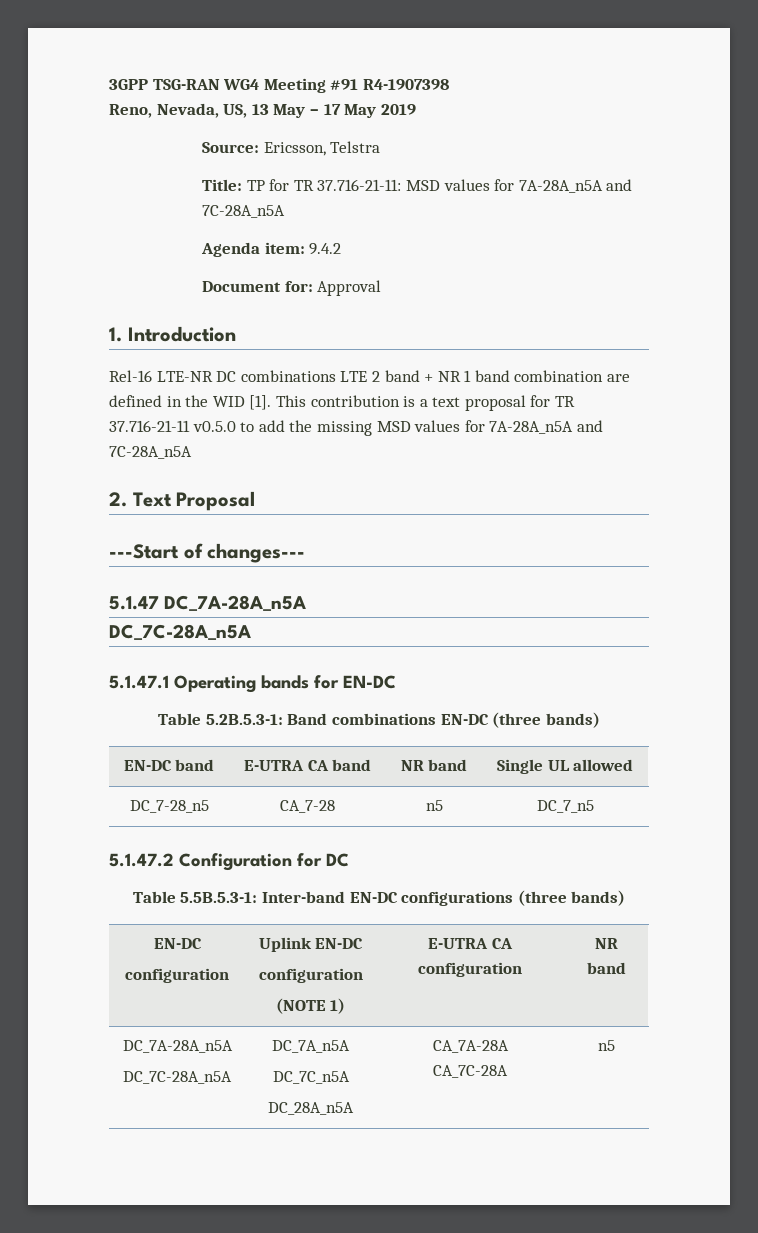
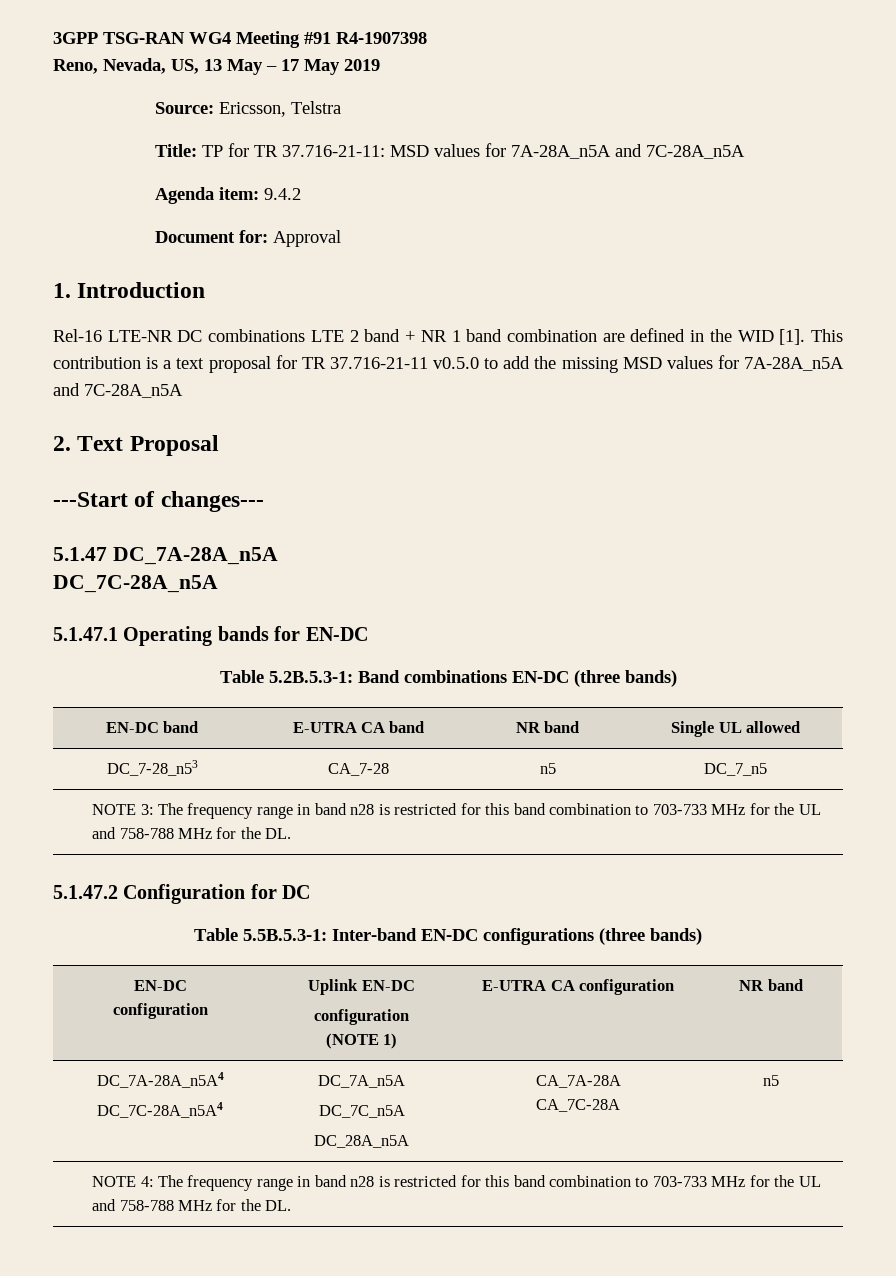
[129,800,209,813] DC_7-28_n5 -> [106,760,198,776] DC_7-28_n53
(594, 806) none -> [92,803,821,819] [92,827,292,839] // NOTE 3: The frequency range in band n28 is restricted for this band combination to 703-733 MHz for the UL and 758-788 MHz for the DL.
[122,1040,233,1053] [123,1071,232,1084] DC_7A-28A_n5A // DC_7C-28A_n5A -> [96,1072,224,1088] [97,1102,223,1118] DC_7A-28A_n5A4 // DC_7C-28A_n5A4
(615, 1045) none -> [92,1175,821,1191] [92,1199,292,1211] // NOTE 4: The frequency range in band n28 is restricted for this band combination to 703-733 MHz for the UL and 758-788 MHz for the DL.

